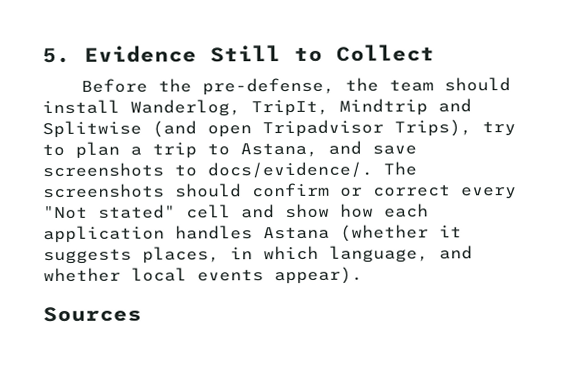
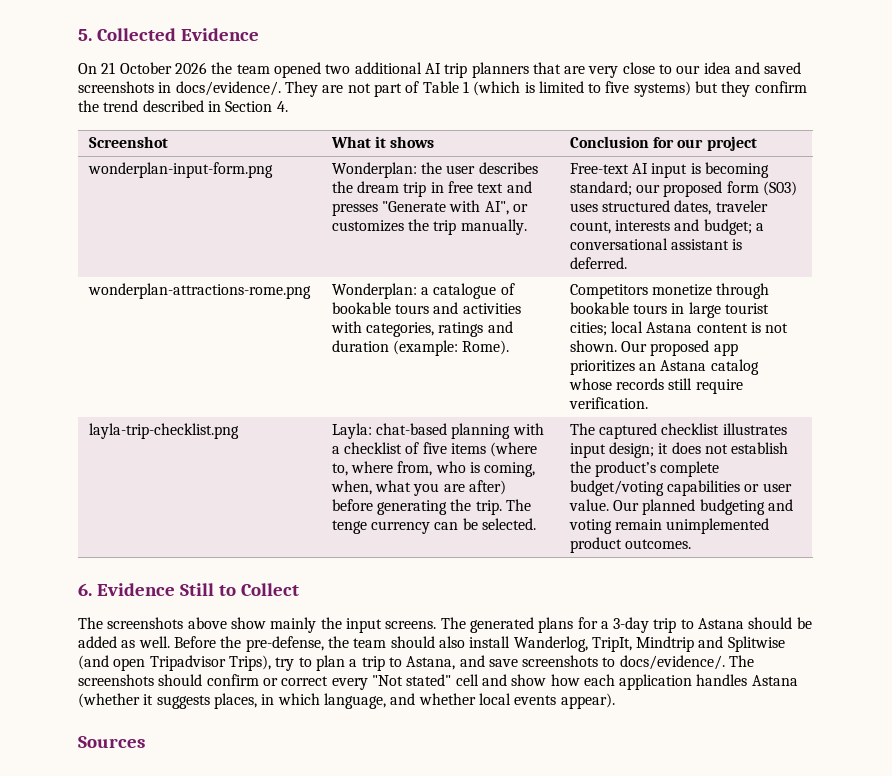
[84,44,435,63] Evidence Still to Collect // -> [96,28,259,41] [78,62,802,78] [78,81,807,97] [78,100,288,112] [88,136,168,148] [330,136,435,148] [569,136,757,151] [87,162,273,178] [331,162,538,178] [331,181,532,197] [331,200,528,216] [331,219,527,235] [569,162,769,178] [569,181,797,197] [569,200,768,215] [569,219,764,235] [569,238,743,250] [569,257,627,269] [87,283,311,299] [331,283,515,299] [331,302,521,314] [330,321,513,337] [331,340,510,356] [569,283,770,299] [569,302,769,318] [569,321,789,336] [569,340,738,356] [569,359,759,375] [568,378,743,394] [568,397,648,409] [88,423,239,439] [331,423,544,439] [331,442,538,457] [331,461,536,477] [330,480,506,496] [331,499,531,515] [331,518,536,534] [569,423,787,439] [569,442,789,458] [569,461,720,477] [569,480,792,496] [568,499,793,515] [568,518,770,534] [569,537,691,553] [78,583,299,596] [78,617,812,633] [78,636,170,648] Collected Evidence // On 21 October 2026 the team opened two additional AI trip planners that are very close to our idea and saved screenshots in docs/evidence/. They are not part of Table 1 (which is limited to five systems) but they confirm the trend described in Section 4. // Screenshot | What it shows | Conclusion for our project // wonderplan-input-form.png | Wonderplan: the user describes the dream trip in free text and presses "Generate with AI", or customizes the trip manually. | Free-text AI input is becoming standard; our proposed form (S03) uses structured dates, traveler count, interests and budget; a conversational assistant is deferred. // wonderplan-attractions-rome.png | Wonderplan: a catalogue of bookable tours and activities with categories, ratings and duration (example: Rome). | Competitors monetize through bookable tours in large tourist cities; local Astana content is not shown. Our proposed app prioritizes an Astana catalog whose records still require verification. // layla-trip-checklist.png | Layla: chat-based planning with a checklist of five items (where to, where from, who is coming, when, what you are after) before generating the trip. The tenge currency can be selected. | The captured checklist illustrates input design; it does not establish the product’s complete budget/voting capabilities or user value. Our planned budgeting and voting remain unimplemented product outcomes. // 6. Evidence Still to Collect // The screenshots above show mainly the input screens. The generated plans for a 3-day trip to Astana should be added as well.
(511, 84) none -> [438,636,465,648] also

